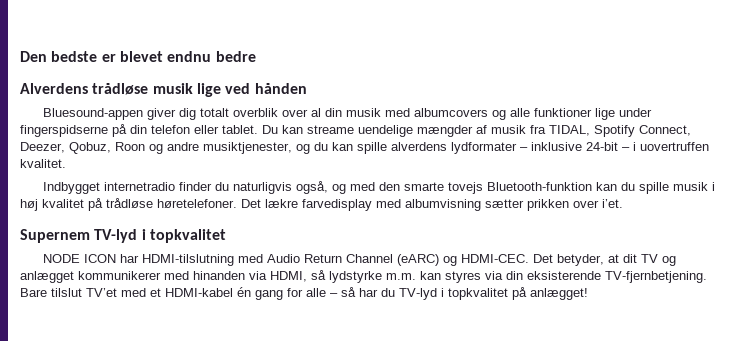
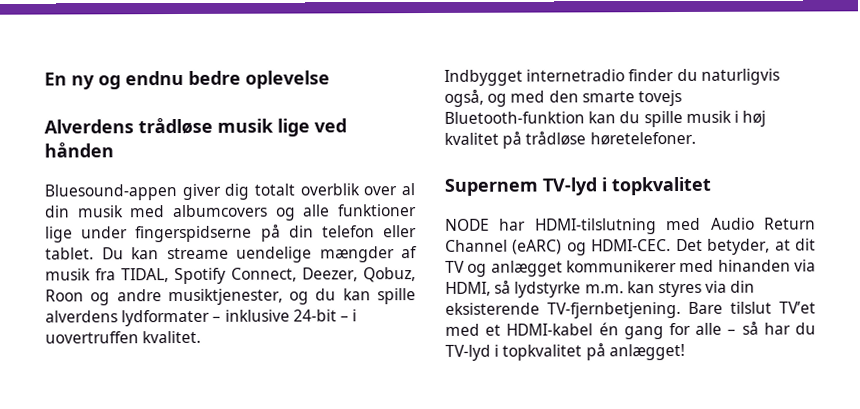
[20,51,163,62] Den bedste er blevet -> [44,72,121,90] En ny og
(256, 56) none -> [245,70,330,89] oplevelse
[241,199,623,211] Det lækre farvedisplay med albumvisning sætter prikken over i’et. -> (696, 138) none
[84,254,117,263] ICON -> (490, 224) none

